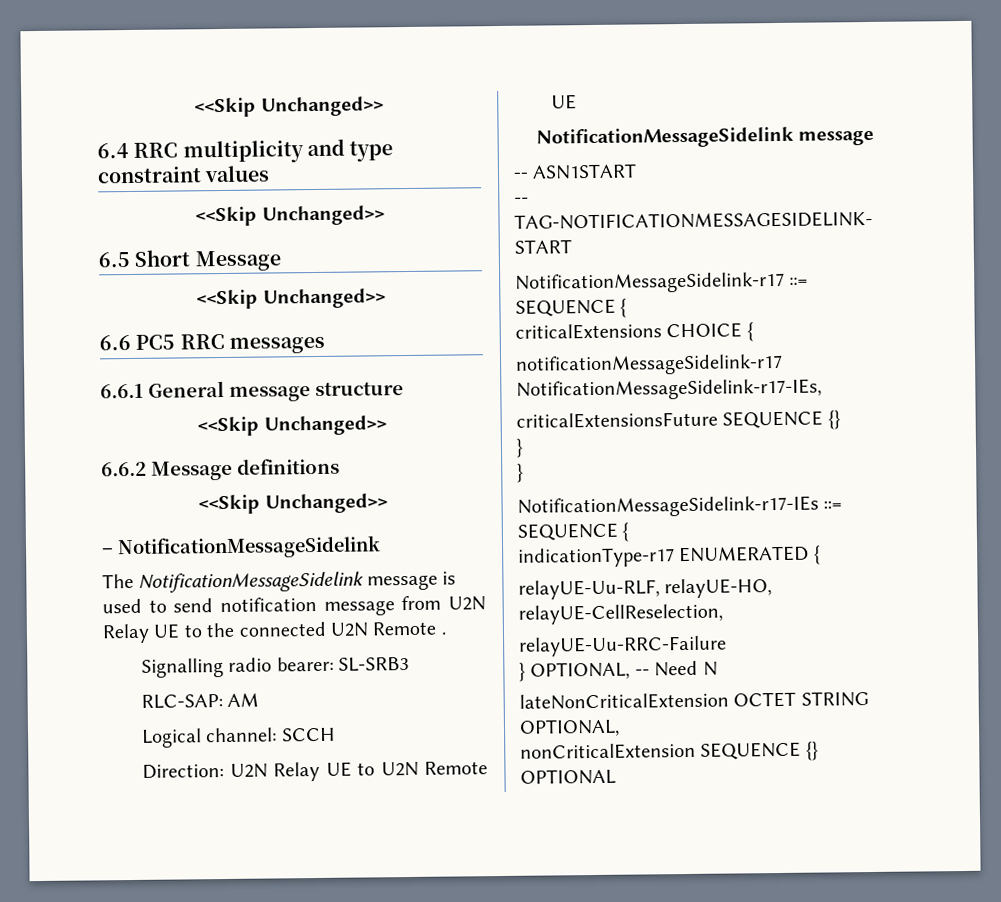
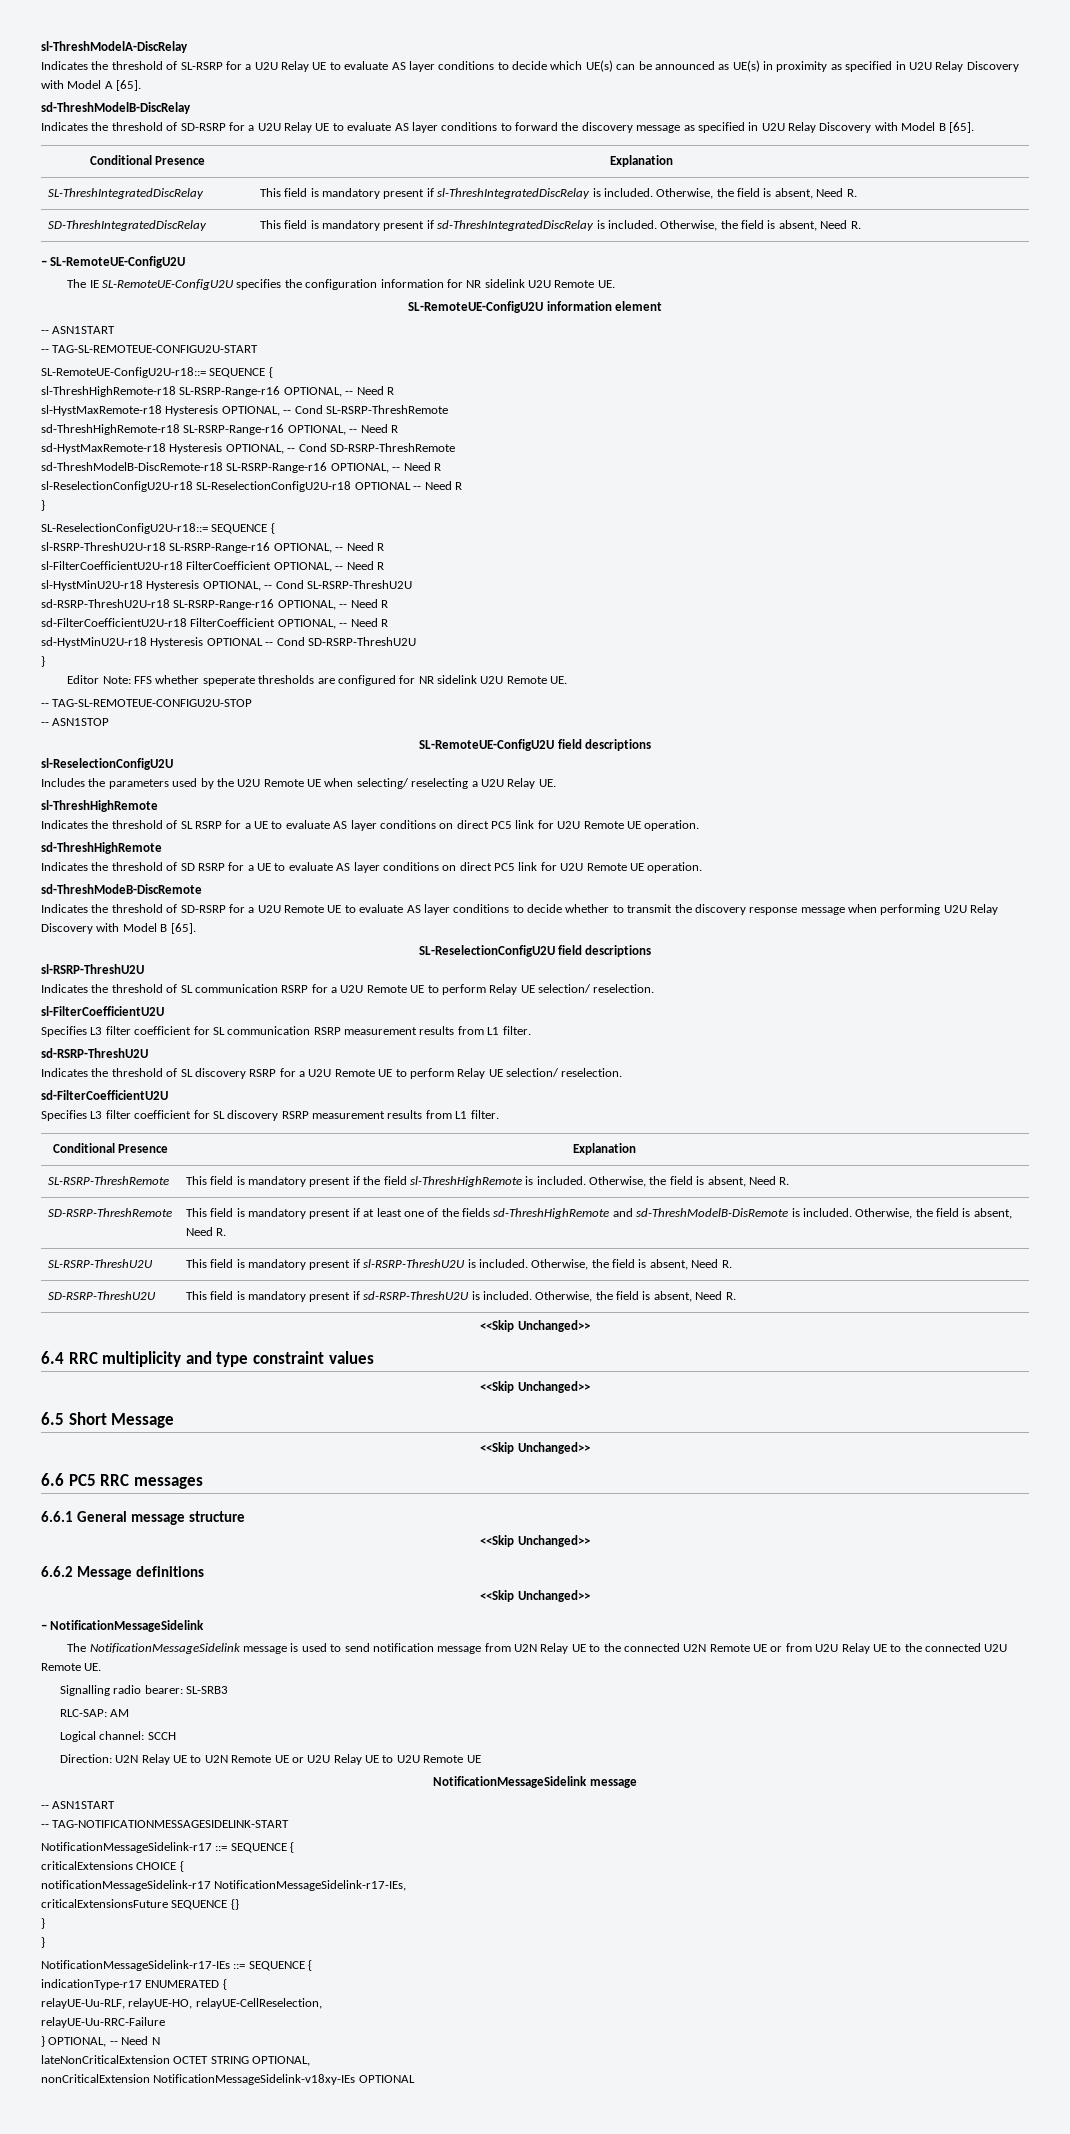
(194, 107) none -> [41,41,188,53] [41,60,1019,72] [41,80,142,91] [41,102,191,114] [41,122,974,133] [89,155,206,165] [609,155,673,167] [47,188,204,199] [259,188,857,199] [47,220,207,231] [259,220,861,231] [41,256,186,268] [67,279,615,290] [408,301,662,313] [41,326,116,334] [41,345,259,353] [41,367,273,378] [41,386,394,397] [41,405,448,416] [41,424,398,435] [41,443,455,454] [41,462,441,473] [41,481,462,492] [41,500,45,511] [41,523,275,534] [41,542,384,553] [41,561,384,572] [41,580,412,591] [41,599,388,610] [41,618,388,629] [41,637,416,648] [41,656,45,667] [67,675,568,686] [41,699,253,707] [41,718,110,726] [419,739,651,751] [41,758,173,770] [41,778,556,789] [41,800,158,812] [41,820,700,831] [41,842,162,854] [41,862,703,873] [41,884,202,894] [41,904,999,915] [41,923,196,934] [418,945,652,957] [41,964,144,974] [41,984,655,995] [41,1006,164,1016] [41,1026,531,1037] [41,1048,148,1058] [41,1068,623,1079] [41,1090,168,1100] [41,1110,499,1121] [52,1143,169,1153] [572,1143,636,1155] [47,1176,169,1185] [185,1176,790,1187] [47,1208,172,1217] [185,1208,1012,1219] [185,1227,227,1236] [47,1259,153,1268] [185,1259,732,1270] [47,1291,156,1300] [185,1291,736,1302] sl-ThreshModelA-DiscRelay // Indicates the threshold of SL-RSRP for a U2U Relay UE to evaluate AS layer conditions to decide which UE(s) can be announced as UE(s) in proximity as specified in U2U Relay Discovery with Model A [65]. // sd-ThreshModelB-DiscRelay // Indicates the threshold of SD-RSRP for a U2U Relay UE to evaluate AS layer conditions to forward the discovery message as specified in U2U Relay Discovery with Model B [65]. // Conditional Presence | Explanation // SL-ThreshIntegratedDiscRelay | This field is mandatory present if sl-ThreshIntegratedDiscRelay is included. Otherwise, the field is absent, Need R. // SD-ThreshIntegratedDiscRelay | This field is mandatory present if sd-ThreshIntegratedDiscRelay is included. Otherwise, the field is absent, Need R. // – SL-RemoteUE-ConfigU2U // The IE SL-RemoteUE-ConfigU2U specifies the configuration information for NR sidelink U2U Remote UE. // SL-RemoteUE-ConfigU2U information element // -- ASN1START // -- TAG-SL-REMOTEUE-CONFIGU2U-START // SL-RemoteUE-ConfigU2U-r18::= SEQUENCE { // sl-ThreshHighRemote-r18 SL-RSRP-Range-r16 OPTIONAL, -- Need R // sl-HystMaxRemote-r18 Hysteresis OPTIONAL, -- Cond SL-RSRP-ThreshRemote // sd-ThreshHighRemote-r18 SL-RSRP-Range-r16 OPTIONAL, -- Need R // sd-HystMaxRemote-r18 Hysteresis OPTIONAL, -- Cond SD-RSRP-ThreshRemote // sd-ThreshModelB-DiscRemote-r18 SL-RSRP-Range-r16 OPTIONAL, -- Need R // sl-ReselectionConfigU2U-r18 SL-ReselectionConfigU2U-r18 OPTIONAL -- Need R // } // SL-ReselectionConfigU2U-r18::= SEQUENCE { // sl-RSRP-ThreshU2U-r18 SL-RSRP-Range-r16 OPTIONAL, -- Need R // sl-FilterCoefficientU2U-r18 FilterCoefficient OPTIONAL, -- Need R // sl-HystMinU2U-r18 Hysteresis OPTIONAL, -- Cond SL-RSRP-ThreshU2U // sd-RSRP-ThreshU2U-r18 SL-RSRP-Range-r16 OPTIONAL, -- Need R // sd-FilterCoefficientU2U-r18 FilterCoefficient OPTIONAL, -- Need R // sd-HystMinU2U-r18 Hysteresis OPTIONAL -- Cond SD-RSRP-ThreshU2U // } // Editor Note: FFS whether speperate thresholds are configured for NR sidelink U2U Remote UE. // -- TAG-SL-REMOTEUE-CONFIGU2U-STOP // -- ASN1STOP // SL-RemoteUE-ConfigU2U field descriptions // sl-ReselectionConfigU2U // Includes the parameters used by the U2U Remote UE when selecting/ reselecting a U2U Relay UE. // sl-ThreshHighRemote // Indicates the threshold of SL RSRP for a UE to evaluate AS layer conditions on direct PC5 link for U2U Remote UE operation. // sd-ThreshHighRemote // Indicates the threshold of SD RSRP for a UE to evaluate AS layer conditions on direct PC5 link for U2U Remote UE operation. // sd-ThreshModeB-DiscRemote // Indicates the threshold of SD-RSRP for a U2U Remote UE to evaluate AS layer conditions to decide whether to transmit the discovery response message when performing U2U Relay Discovery with Model B [65]. // SL-ReselectionConfigU2U field descriptions // sl-RSRP-ThreshU2U // Indicates the threshold of SL communication RSRP for a U2U Remote UE to perform Relay UE selection/ reselection. // sl-FilterCoefficientU2U // Specifies L3 filter coefficient for SL communication RSRP measurement results from L1 filter. // sd-RSRP-ThreshU2U // Indicates the threshold of SL discovery RSRP for a U2U Remote UE to perform Relay UE selection/ reselection. // sd-FilterCoefficientU2U // Specifies L3 filter coefficient for SL discovery RSRP measurement results from L1 filter. // Conditional Presence | Explanation // SL-RSRP-ThreshRemote | This field is mandatory present if the field sl-ThreshHighRemote is included. Otherwise, the field is absent, Need R. // SD-RSRP-ThreshRemote | This field is mandatory present if at least one of the fields sd-ThreshHighRemote and sd-ThreshModelB-DisRemote is included. Otherwise, the field is absent, Need R. // SL-RSRP-ThreshU2U | This field is mandatory present if sl-RSRP-ThreshU2U is included. Otherwise, the field is absent, Need R. // SD-RSRP-ThreshU2U | This field is mandatory present if sd-RSRP-ThreshU2U is included. Otherwise, the field is absent, Need R. //
[440,631,446,635] . -> [753,1643,1008,1654] [41,1663,102,1671] UE or from U2U Relay UE to the connected U2U Remote UE.
(578, 102) none -> [291,1754,481,1765] or U2U Relay UE to U2U Remote UE
[700,741,819,761] SEQUENCE {} -> [153,2074,356,2085] NotificationMessageSidelink-v18xy-IEs

